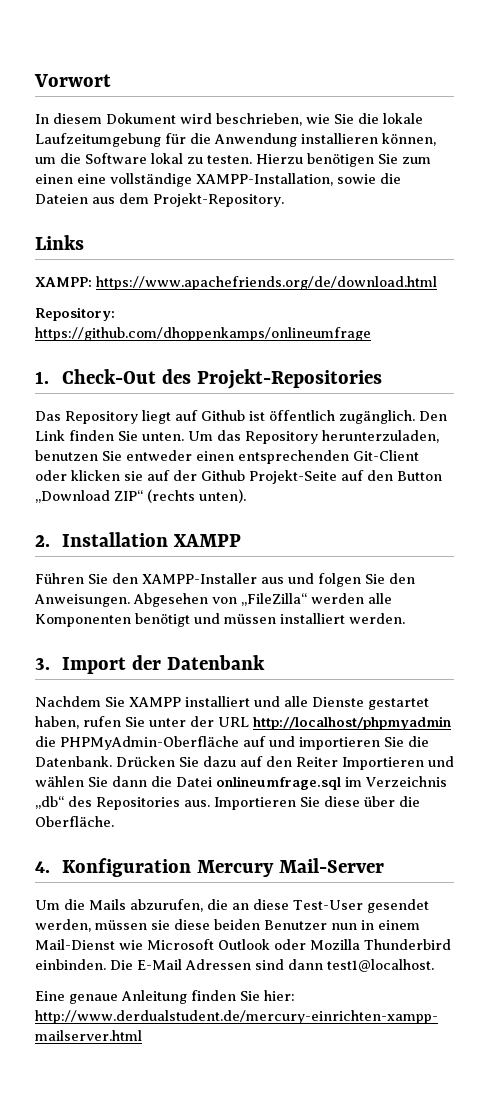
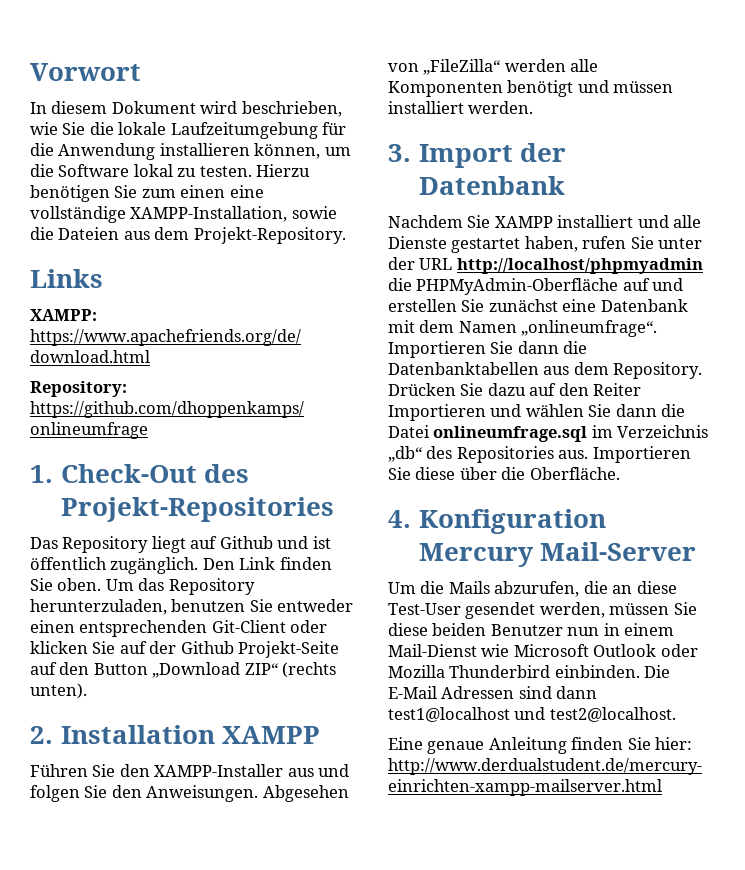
(245, 415) none -> [277,536,309,549] und
[142,432,184,441] unten. -> [57,578,102,591] oben.
[124,471,143,481] sie -> [92,641,116,654] Sie
[299,736,429,750] [35,756,112,767] importieren Sie die Datenbank. -> [388,299,688,312] [388,320,658,337] [388,341,588,358] [388,362,703,379] erstellen Sie zunächst eine Datenbank mit dem Namen „onlineumfrage“. Importieren Sie dann die Datenbanktabellen aus dem Repository.
[151,920,170,930] sie -> [673,602,697,615] Sie
[327,959,434,972] test1@localhost. -> [388,707,676,722] test1@localhost und test2@localhost.

